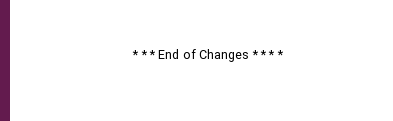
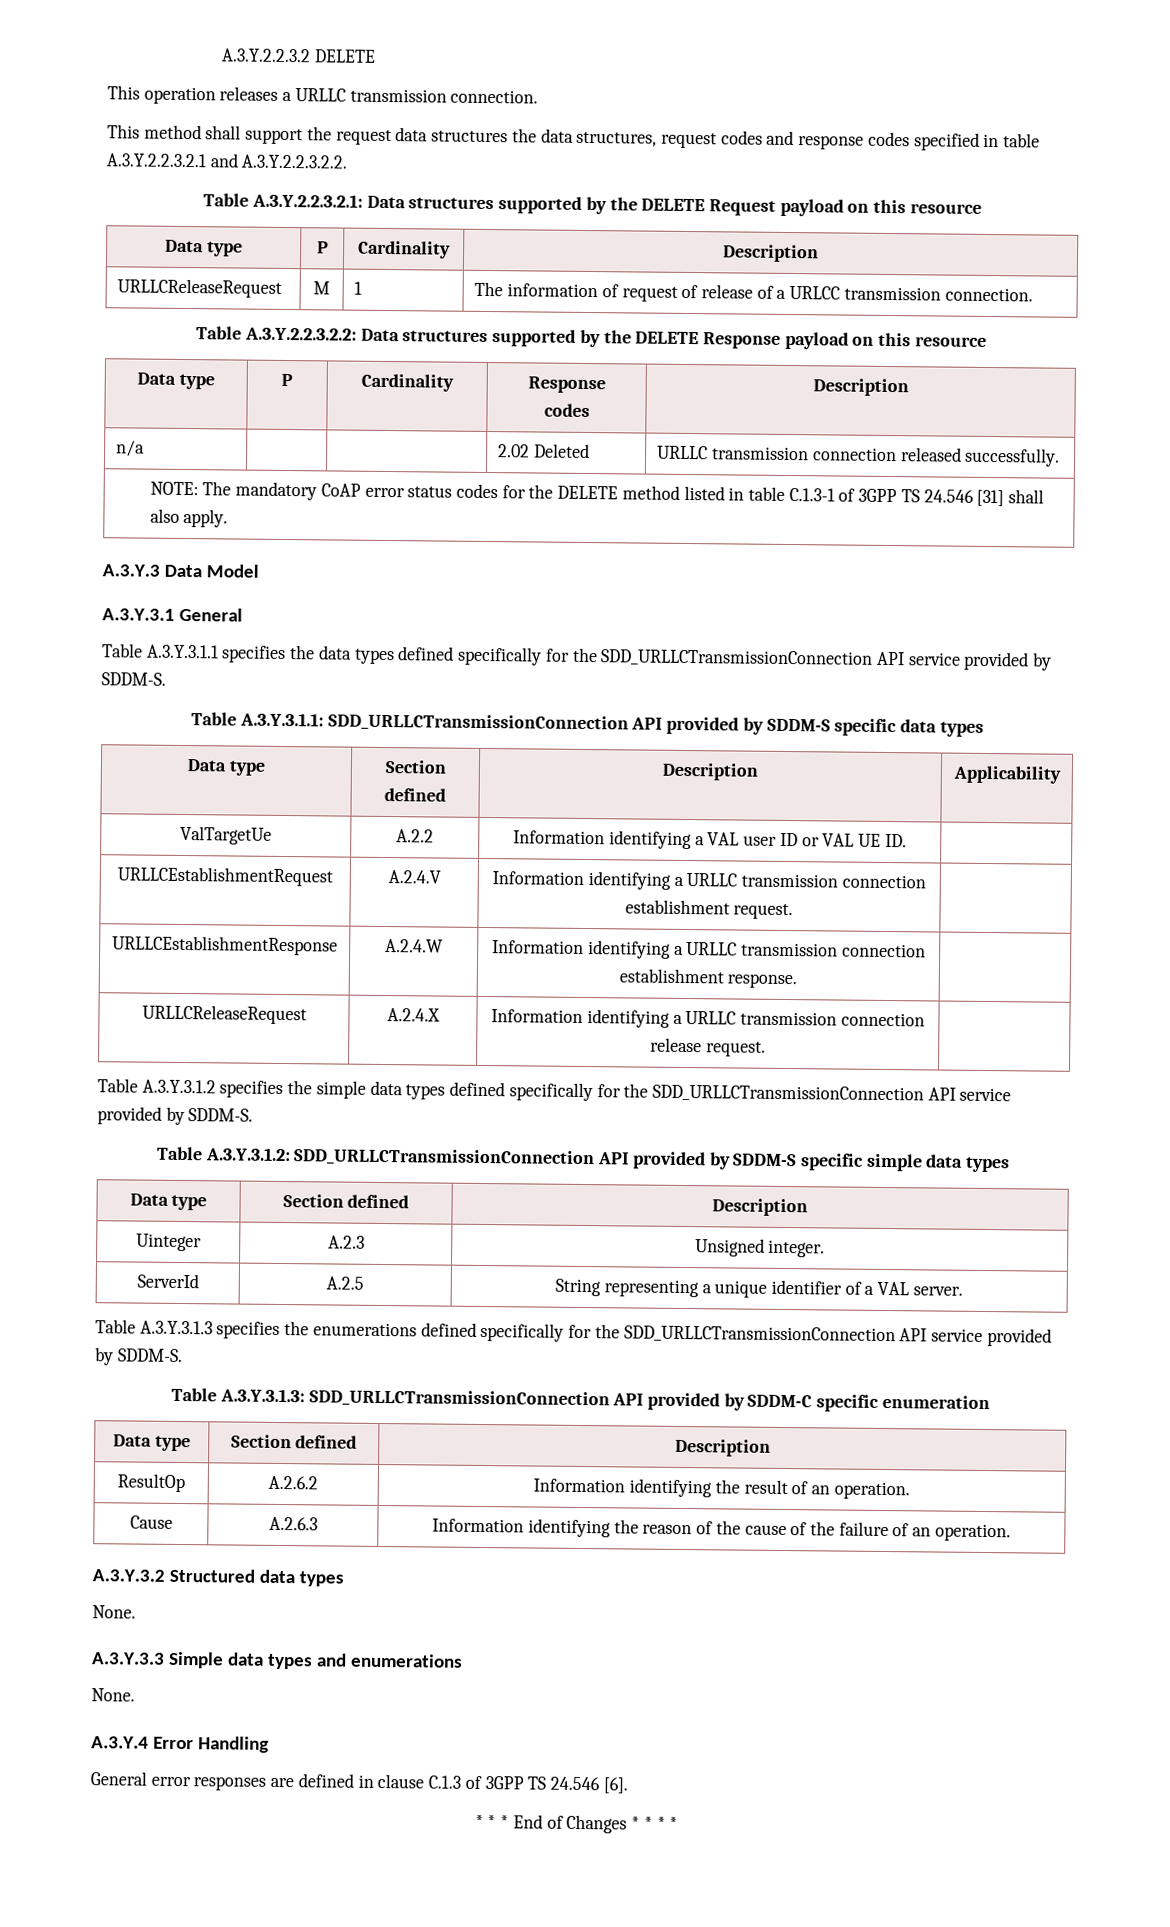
(132, 54) none -> [221,48,376,63] [107,85,539,105] [107,124,1041,151] [106,153,349,169] [203,193,982,217] [165,239,243,257] [316,241,329,254] [358,240,451,259] [722,244,819,263] [117,278,283,298] [313,281,330,295] [354,281,363,295] [474,281,1033,302] [196,326,987,350] [137,372,215,390] [281,373,293,387] [361,373,454,392] [527,376,606,394] [543,403,590,418] [812,378,909,397] [116,440,146,457] [498,443,591,459] [657,445,1061,467] [149,481,1045,507] [149,508,229,528] [102,564,260,578] [102,607,243,622] [102,643,1053,671] [101,672,166,686] [191,712,984,737] [187,759,266,776] [384,760,447,774] [384,787,446,802] [662,762,758,781] [952,765,1061,784] [180,825,272,845] [396,829,434,843] [513,830,907,850] [117,866,333,887] [387,870,441,884] [492,871,926,890] [624,899,794,920] [112,935,338,956] [385,939,443,953] [492,940,926,959] [618,968,798,989] [141,1004,307,1025] [387,1008,440,1022] [491,1009,925,1028] [650,1037,766,1057] [97,1078,1012,1103] [97,1106,254,1126] [156,1146,1011,1173] [129,1193,208,1211] [282,1194,410,1209] [712,1198,808,1217] [136,1233,202,1252] [327,1235,365,1249] [694,1238,826,1258] [136,1273,199,1289] [326,1276,364,1290] [555,1278,963,1298] [95,1319,1052,1347] [94,1347,183,1366] [171,1387,990,1412] [113,1434,191,1452] [230,1434,358,1449] [674,1438,771,1457] [117,1473,185,1493] [268,1475,318,1490] [533,1478,910,1500] [129,1515,173,1529] [268,1516,318,1531] [432,1518,1011,1542] [92,1568,344,1587] [92,1605,136,1619] [92,1651,463,1670] [91,1688,135,1702] [91,1736,270,1753] [90,1771,628,1794] A.3.Y.2.2.3.2 DELETE // This operation releases a URLLC transmission connection. // This method shall support the request data structures the data structures, request codes and response codes specified in table A.3.Y.2.2.3.2.1 and A.3.Y.2.2.3.2.2. // Table A.3.Y.2.2.3.2.1: Data structures supported by the DELETE Request payload on this resource // Data type | P | Cardinality | Description // URLLCReleaseRequest | M | 1 | The information of request of release of a URLCC transmission connection. // Table A.3.Y.2.2.3.2.2: Data structures supported by the DELETE Response payload on this resource // Data type | P | Cardinality | Response // codes | Description // n/a | | | 2.02 Deleted | URLLC transmission connection released successfully. // NOTE: The mandatory CoAP error status codes for the DELETE method listed in table C.1.3-1 of 3GPP TS 24.546 [31] shall also apply. // A.3.Y.3 Data Model // A.3.Y.3.1 General // Table A.3.Y.3.1.1 specifies the data types defined specifically for the SDD_URLLCTransmissionConnection API service provided by SDDM-S. // Table A.3.Y.3.1.1: SDD_URLLCTransmissionConnection API provided by SDDM-S specific data types // Data type | Section defined | Description | Applicability // ValTargetUe | A.2.2 | Information identifying a VAL user ID or VAL UE ID. | // URLLCEstablishmentRequest | A.2.4.V | Information identifying a URLLC transmission connection establishment request. | // URLLCEstablishmentResponse | A.2.4.W | Information identifying a URLLC transmission connection establishment response. | // URLLCReleaseRequest | A.2.4.X | Information identifying a URLLC transmission connection release request. | // Table A.3.Y.3.1.2 specifies the simple data types defined specifically for the SDD_URLLCTransmissionConnection API service provided by SDDM-S. // Table A.3.Y.3.1.2: SDD_URLLCTransmissionConnection API provided by SDDM-S specific simple data types // Data type | Section defined | Description // Uinteger | A.2.3 | Unsigned integer. // ServerId | A.2.5 | String representing a unique identifier of a VAL server. // Table A.3.Y.3.1.3 specifies the enumerations defined specifically for the SDD_URLLCTransmissionConnection API service provided by SDDM-S. // Table A.3.Y.3.1.3: SDD_URLLCTransmissionConnection API provided by SDDM-C specific enumeration // Data type | Section defined | Description // ResultOp | A.2.6.2 | Information identifying the result of an operation. // Cause | A.2.6.3 | Information identifying the reason of the cause of the failure of an operation. // A.3.Y.3.2 Structured data types // None. // A.3.Y.3.3 Simple data types and enumerations // None. // A.3.Y.4 Error Handling // General error responses are defined in clause C.1.3 of 3GPP TS 24.546 [6]. //

